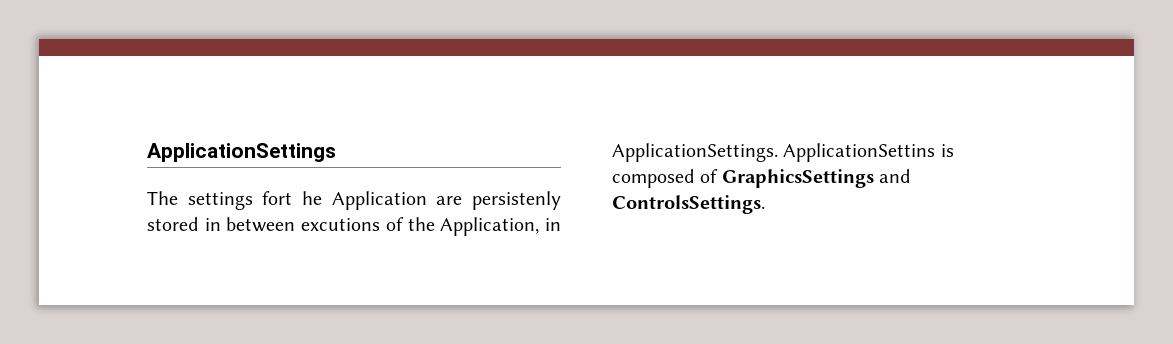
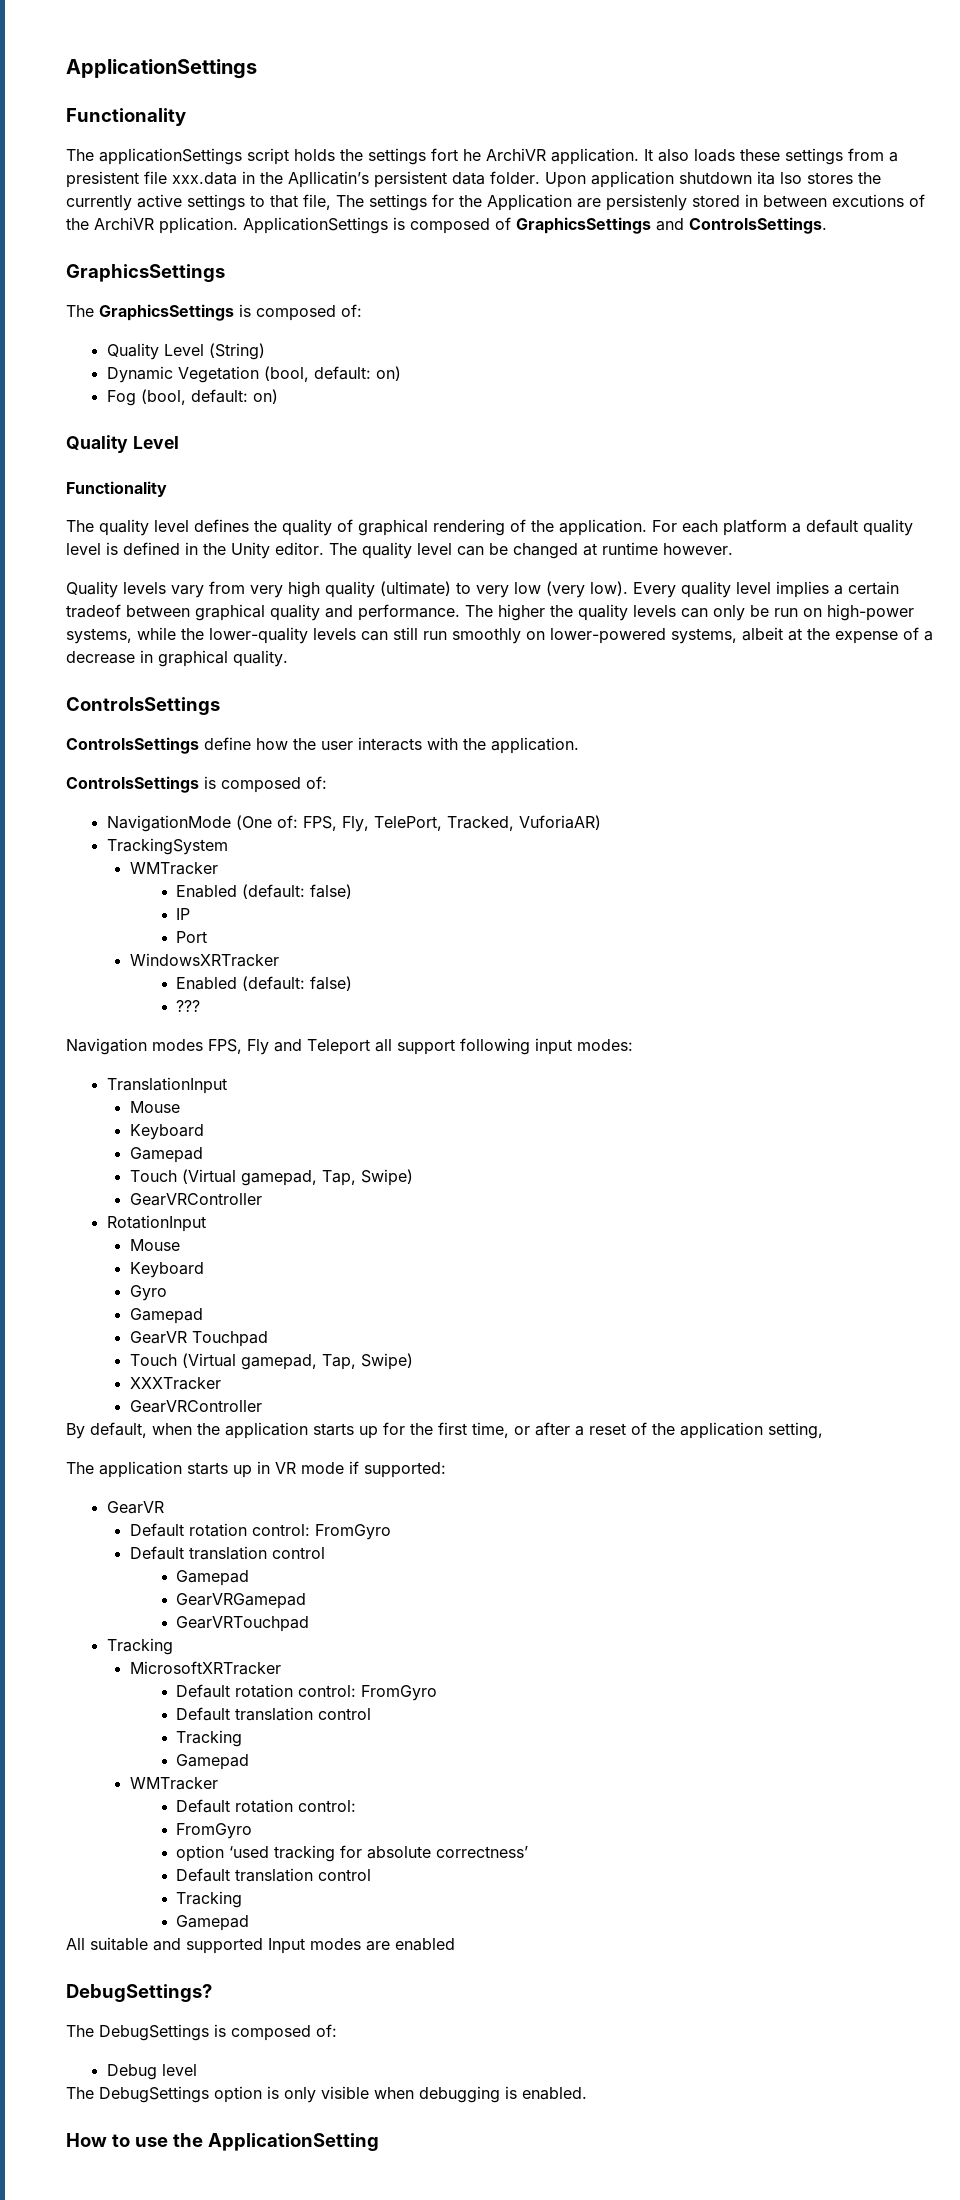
[147,143,336,162] [147,191,322,210] ApplicationSettings // The settings fort he -> [66,59,257,79] [66,108,186,126] [66,148,898,165] [66,171,881,188] [66,194,482,211] ApplicationSettings // Functionality // The applicationSettings script holds the settings fort he ArchiVR application. It also loads these settings from a presistent file xxx.data in the Apllicatin’s persistent data folder. Upon application shutdown ita lso stores the currently active settings to that file, The settings for the
[440,217,561,236] [612,143,936,162] Application, in ApplicationSettings. ApplicationSettins -> [94,217,388,234] ArchiVR pplication. ApplicationSettings
(765, 204) none -> [66,264,225,282] [66,304,362,321] [106,343,265,360] [106,366,401,383] [106,389,278,406] [66,435,179,453] [66,481,167,497] [66,519,913,536] [66,542,733,559] [66,581,899,598] [66,604,914,621] [66,627,933,644] [66,650,288,667] [66,697,220,715] [66,737,579,754] [66,776,327,793] [106,815,601,832] [106,838,228,855] [129,862,218,875] [176,884,353,899] [176,908,191,920] [176,931,208,943] [129,953,279,967] [176,976,353,991] [176,1000,201,1012] [66,1038,633,1055] [106,1077,227,1094] [129,1101,180,1113] [129,1124,204,1140] [129,1147,203,1163] [129,1169,413,1186] [129,1193,262,1206] [106,1215,206,1232] [129,1239,180,1251] [129,1262,204,1278] [129,1285,167,1301] [129,1308,203,1324] [129,1331,268,1347] [129,1353,413,1370] [129,1377,221,1390] [129,1400,262,1413] [66,1422,823,1439] [66,1461,446,1478] [106,1501,164,1514] [129,1523,391,1540] [129,1546,325,1560] [176,1570,250,1586] [176,1593,307,1609] [176,1616,310,1632] [106,1638,173,1655] [129,1661,281,1675] [176,1684,438,1701] [176,1707,372,1721] [176,1730,243,1747] [176,1754,250,1770] [129,1777,218,1790] [176,1799,357,1813] [176,1823,253,1839] [176,1845,529,1862] [176,1868,372,1882] [176,1891,243,1908] [176,1915,250,1931] [66,1937,455,1954] [66,1984,212,2002] [66,2024,337,2041] [106,2064,197,2080] [66,2086,587,2103] [66,2133,379,2151] // GraphicsSettings // The GraphicsSettings is composed of: // Quality Level (String) // Dynamic Vegetation (bool, default: on) // Fog (bool, default: on) // Quality Level // Functionality // The quality level defines the quality of graphical rendering of the application. For each platform a default quality level is defined in the Unity editor. The quality level can be changed at runtime however. // Quality levels vary from very high quality (ultimate) to very low (very low). Every quality level implies a certain tradeof between graphical quality and performance. The higher the quality levels can only be run on high-power systems, while the lower-quality levels can still run smoothly on lower-powered systems, albeit at the expense of a decrease in graphical quality. // ControlsSettings // ControlsSettings define how the user interacts with the application. // ControlsSettings is composed of: // NavigationMode (One of: FPS, Fly, TelePort, Tracked, VuforiaAR) // TrackingSystem // WMTracker // Enabled (default: false) // IP // Port // WindowsXRTracker // Enabled (default: false) // ??? // Navigation modes FPS, Fly and Teleport all support following input modes: // TranslationInput // Mouse // Keyboard // Gamepad // Touch (Virtual gamepad, Tap, Swipe) // GearVRController // RotationInput // Mouse // Keyboard // Gyro // Gamepad // GearVR Touchpad // Touch (Virtual gamepad, Tap, Swipe) // XXXTracker // GearVRController // By default, when the application starts up for the first time, or after a reset of the application setting, // The application starts up in VR mode if supported: // GearVR // Default rotation control: FromGyro // Default translation control // Gamepad // GearVRGamepad // GearVRTouchpad // Tracking // MicrosoftXRTracker // Default rotation control: FromGyro // Default translation control // Tracking // Gamepad // WMTracker // Default rotation control: // FromGyro // option ‘used tracking for absolute correctness’ // Default translation control // Tracking // Gamepad // All suitable and supported Input modes are enabled // DebugSettings? // The DebugSettings is composed of: // Debug level // The DebugSettings option is only visible when debugging is enabled. // How to use the ApplicationSetting

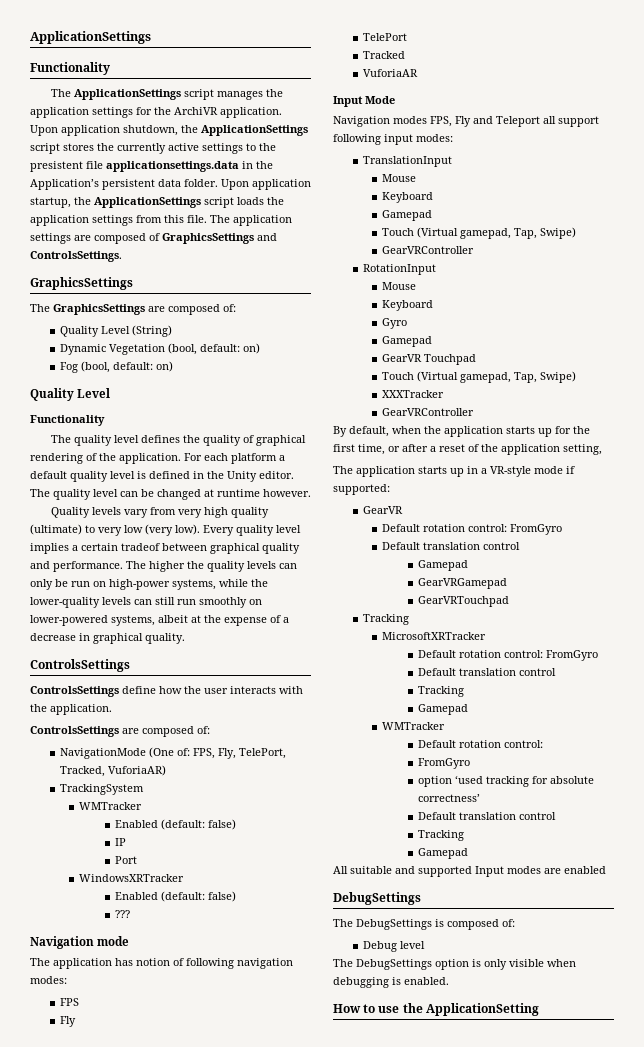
[99,148,898,165] [66,171,802,188] applicationSettings script holds the settings fort he ArchiVR application. It also loads these settings from a presistent file xxx.data in the Apllicatin’s persistent data folder. Upon application shutdown ita lso -> [73,89,283,100] [30,107,282,118] [30,125,308,136] [30,143,60,154] ApplicationSettings script manages the application settings for the ArchiVR application. Upon application shutdown, the ApplicationSettings script
[270,194,925,211] [66,217,405,234] that file, The settings for the Application are persistenly stored in between excutions of the ArchiVR pplication. ApplicationSettings is -> [259,143,276,151] [30,161,273,172] [30,179,311,190] [30,197,284,208] [30,215,292,226] [30,233,91,244] the presistent file applicationsettings.data in the Application’s persistent data folder. Upon application startup, the ApplicationSettings script loads the application settings from this file. The application settings are
[239,304,251,317] is -> [148,306,165,312] are
[204,776,216,789] is -> [122,728,139,734] are
(201, 1006) none -> [30,936,130,949] [30,958,293,969] [30,976,67,984] [60,998,80,1006] [60,1016,77,1027] [363,33,408,41] [363,51,406,59] [363,69,419,77] [333,96,395,107] // Navigation mode // The application has notion of following navigation modes: // FPS // Fly // TelePort // Tracked // VuforiaAR // Input Mode
[275,1462,296,1474] VR -> [481,466,531,477] a VR-style
[66,1984,212,2002] DebugSettings? -> [333,892,421,905] DebugSettings

